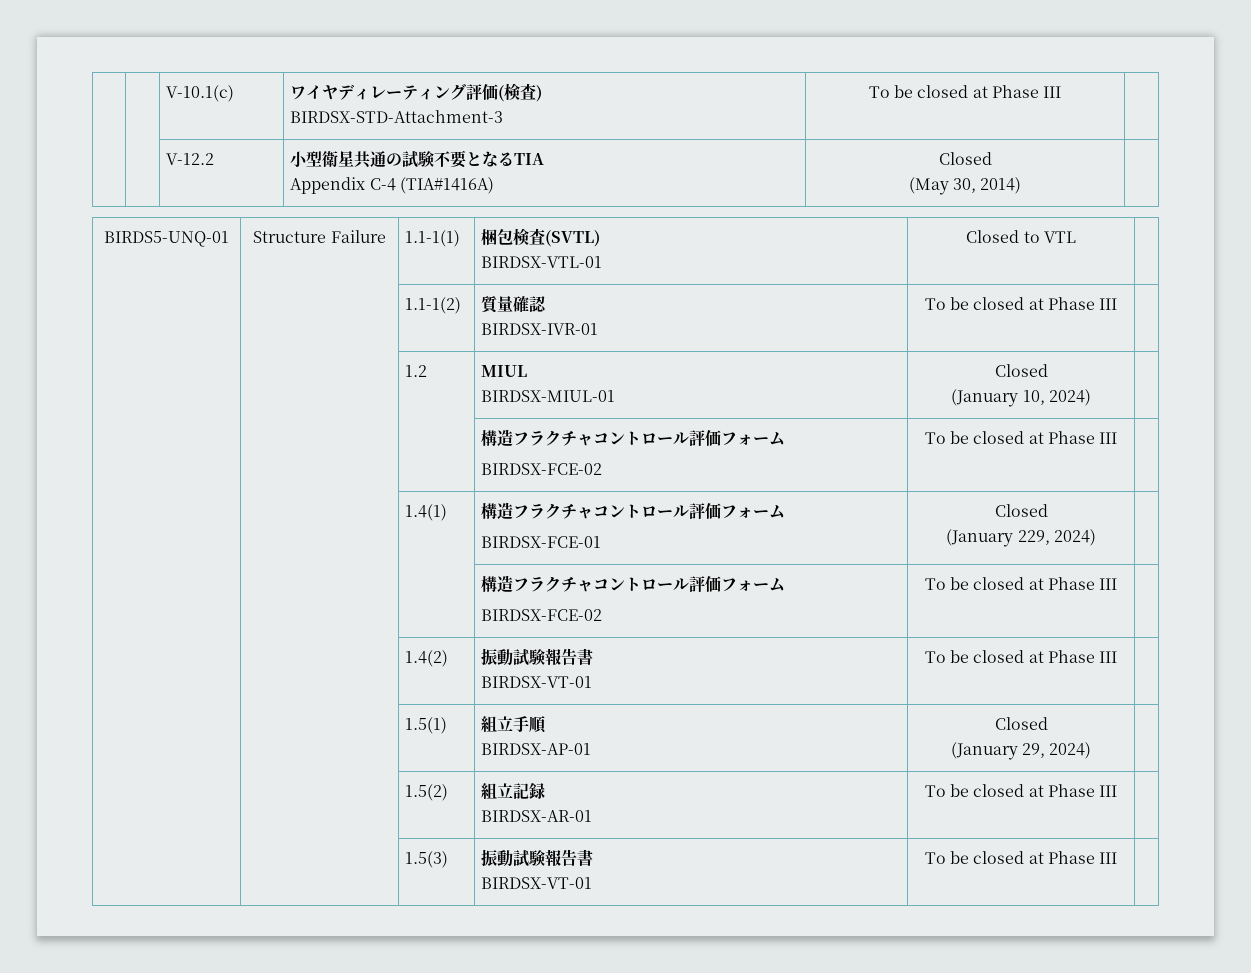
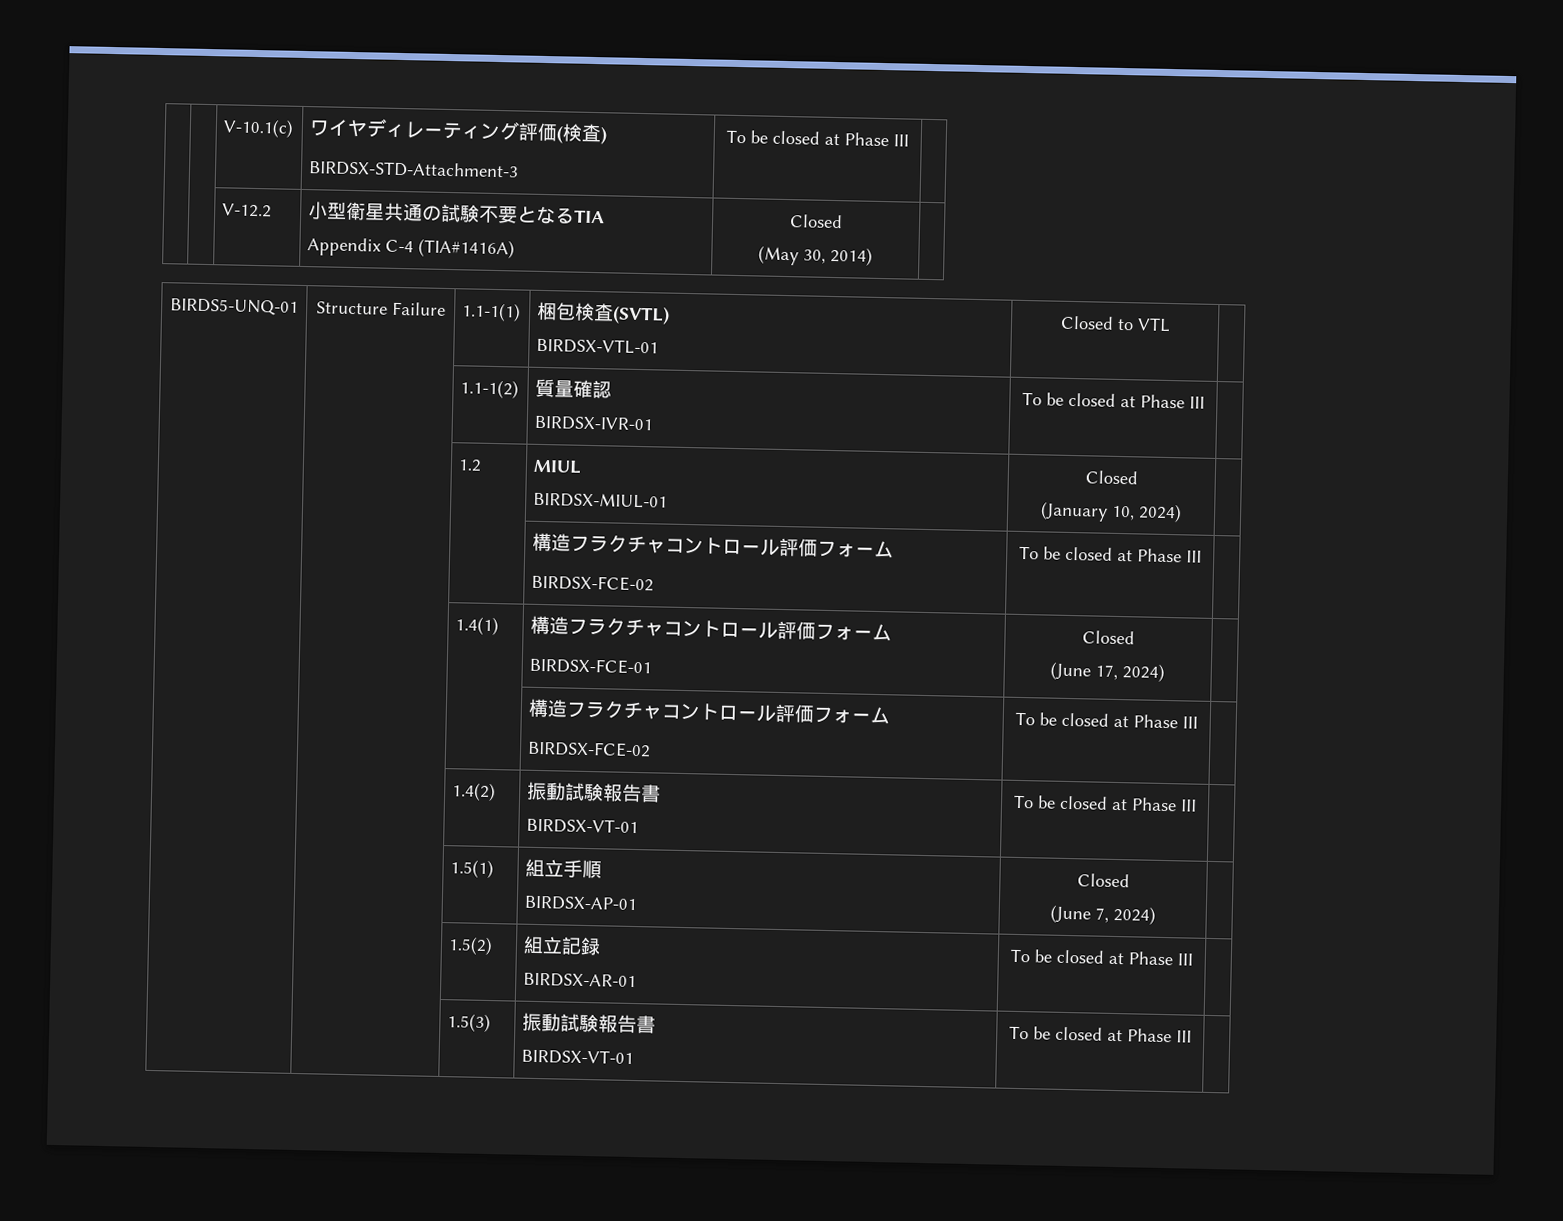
[946,529,1050,547] (January 229, -> [1050,661,1118,681] (June 17,
[950,742,1045,760] (January 29, -> [1049,904,1109,924] (June 7,

